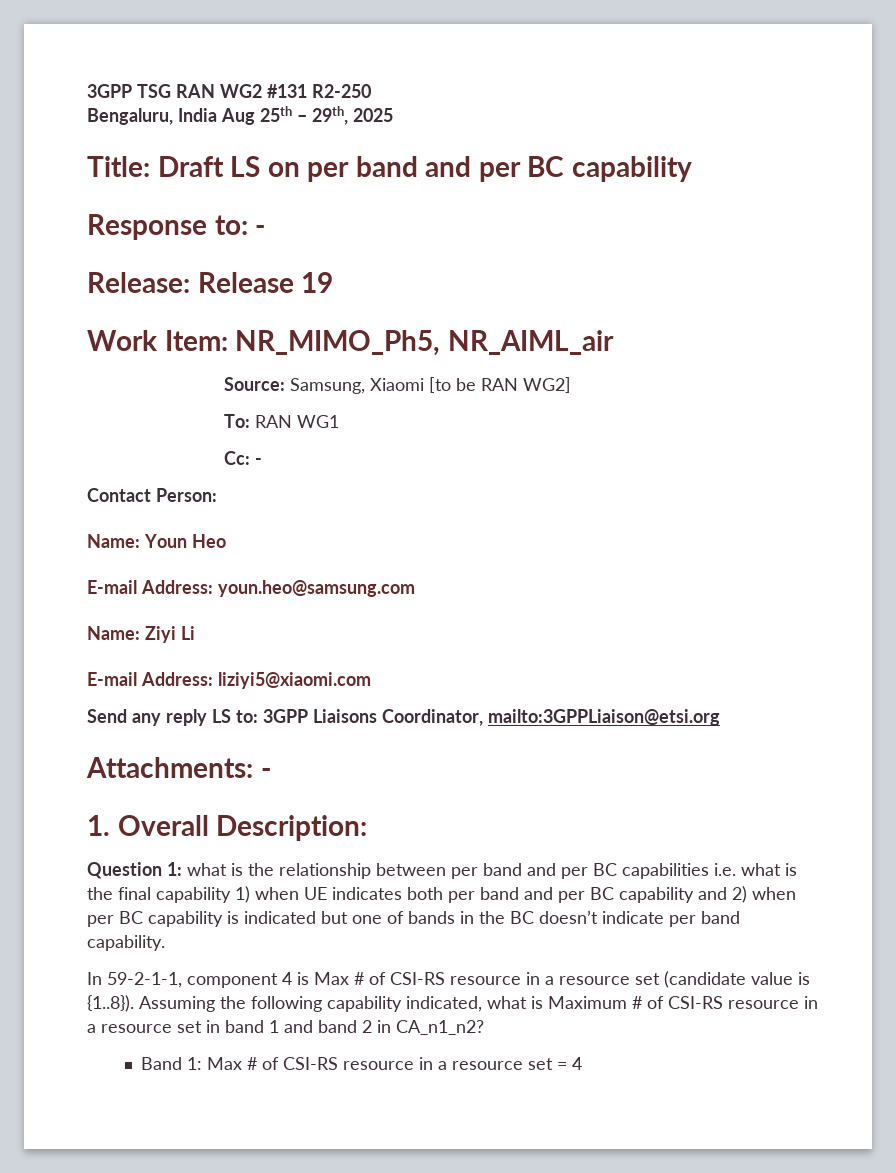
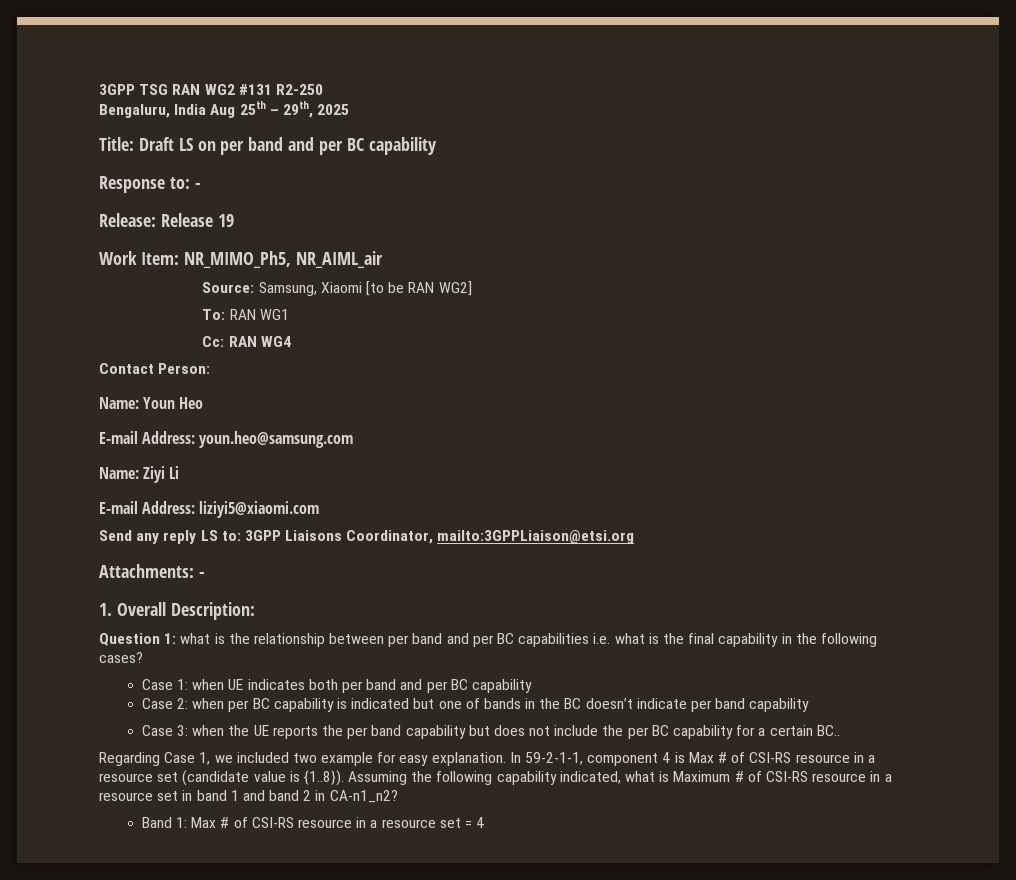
[255,458,263,465] - -> [228,336,291,347] RAN WG4
[235,886,250,903] 1) -> [781,633,877,647] [99,652,143,663] [141,679,189,690] in the following cases? // Case 1:
[698,886,747,903] and 2) -> [141,698,189,709] // Case 2:
[87,935,165,951] capability. // -> [749,698,810,712] [141,725,840,739] [99,752,506,766] capability // Case 3: when the UE reports the per band capability but does not include the per BC capability for a certain BC.. // Regarding Case 1, we included two example for easy explanation.
[396,1020,484,1035] CA_n1_n2? -> [329,790,398,803] CA-n1_n2?

